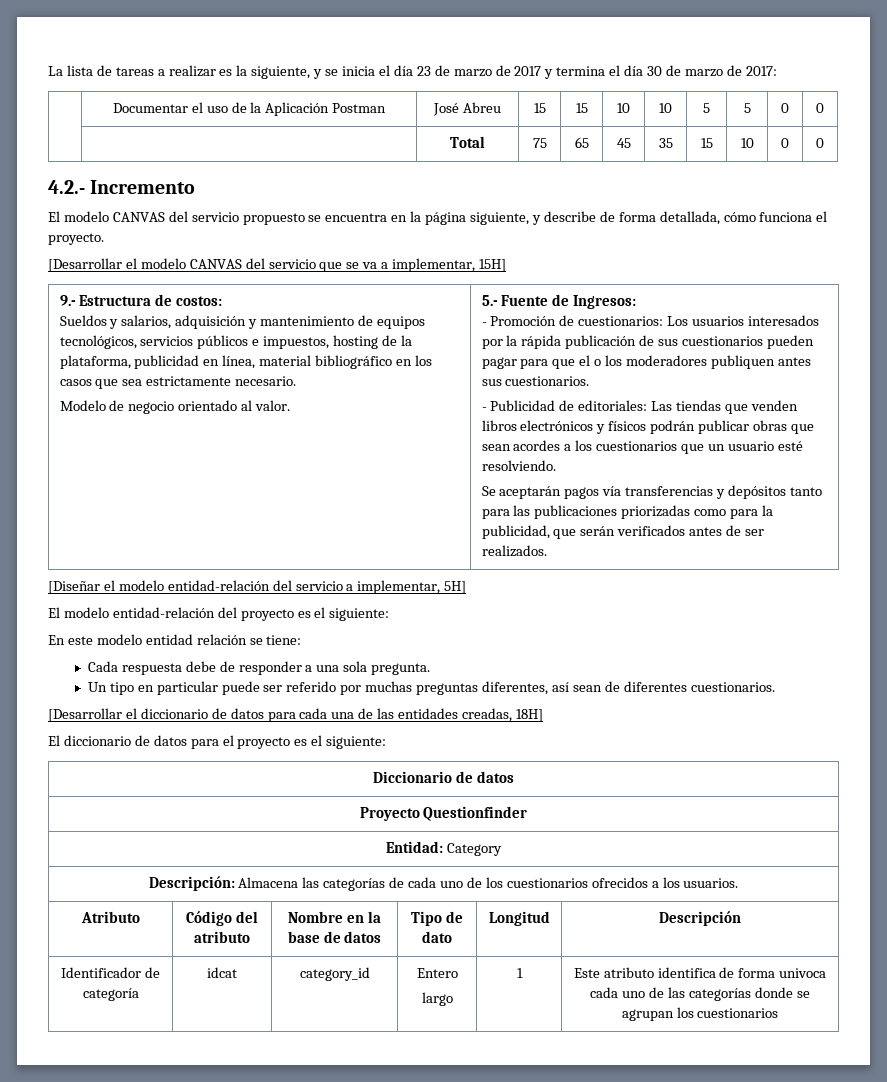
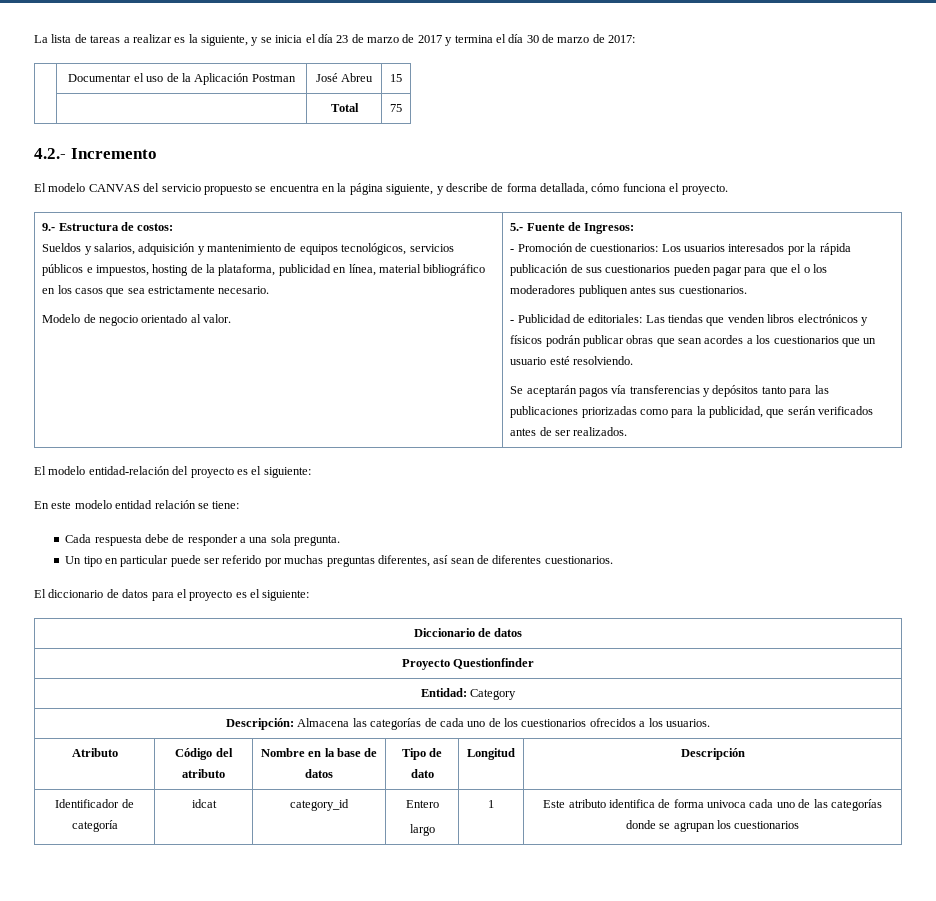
[575,103,588,113] [617,103,630,113] [659,103,672,113] [703,103,710,113] [743,103,751,113] [781,103,789,113] [816,103,824,113] [450,136,485,148] [532,138,547,148] [574,137,589,148] [616,138,631,148] [658,138,673,148] [700,138,713,148] [740,138,754,148] [781,138,789,148] [816,138,824,148] | 15 | 10 | 10 | 5 | 5 | 0 | 0 // | | Total | 75 | 65 | 45 | 35 | 15 | 10 | 0 | 0 -> [330,103,359,112] [390,104,402,112] // | | Total | 75
[48,258,507,272] // [Desarrollar el modelo CANVAS del servicio que se va a implementar, 15H] -> (728, 189) none
[48,580,467,594] // [Diseñar el modelo entidad-relación del servicio a implementar, 5H] -> (628, 431) none
[48,708,543,722] // [Desarrollar el diccionario de datos para cada una de las entidades creadas, 18H] -> (613, 560) none

